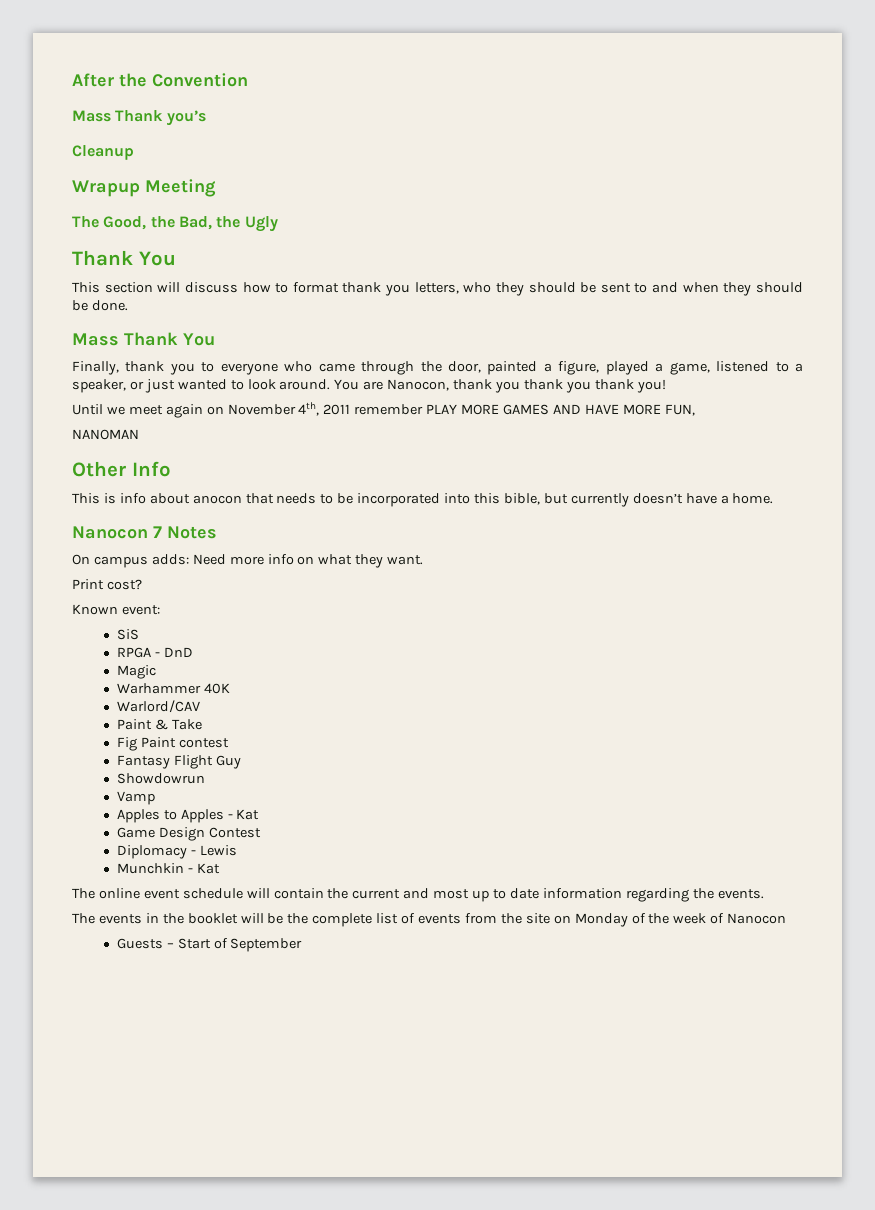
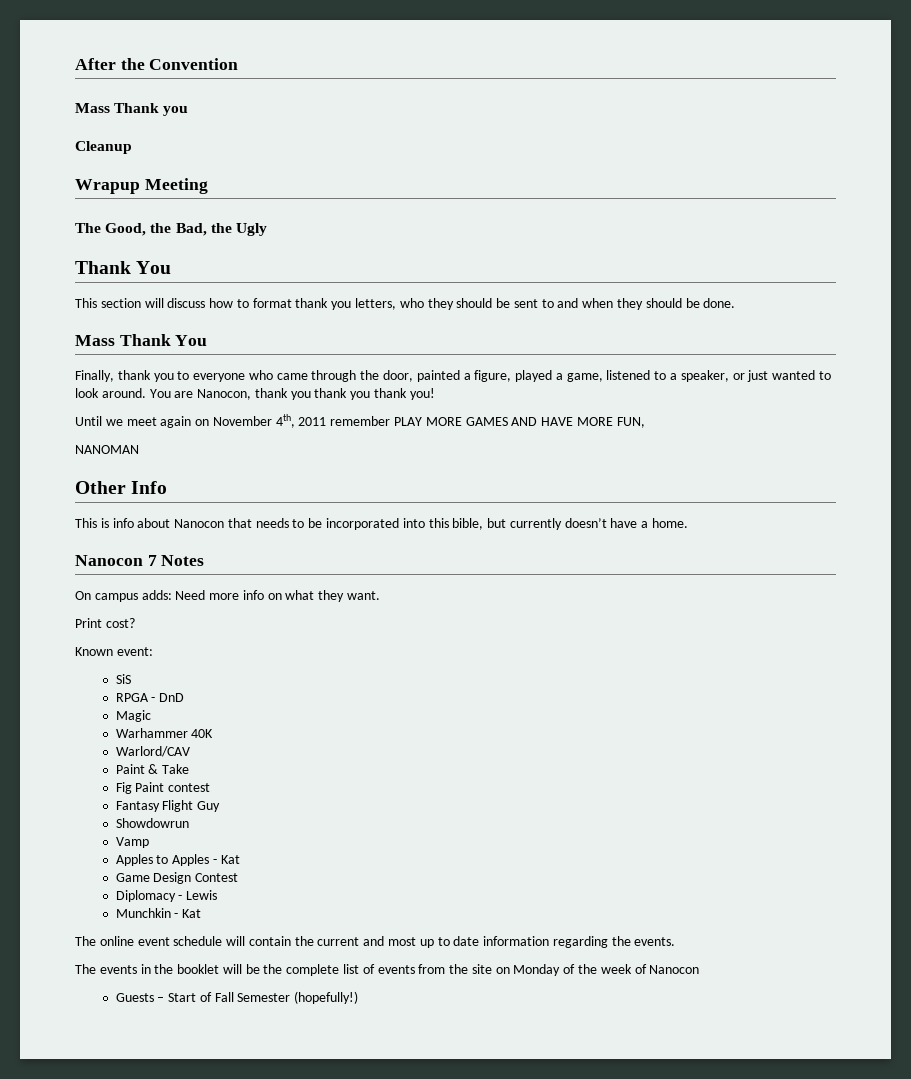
[166,110,206,126] you’s -> [163,106,189,116] you
[192,495,242,504] anocon -> [174,519,225,528] Nanocon
[230,938,303,952] September -> [214,991,359,1004] Fall Semester (hopefully!)

